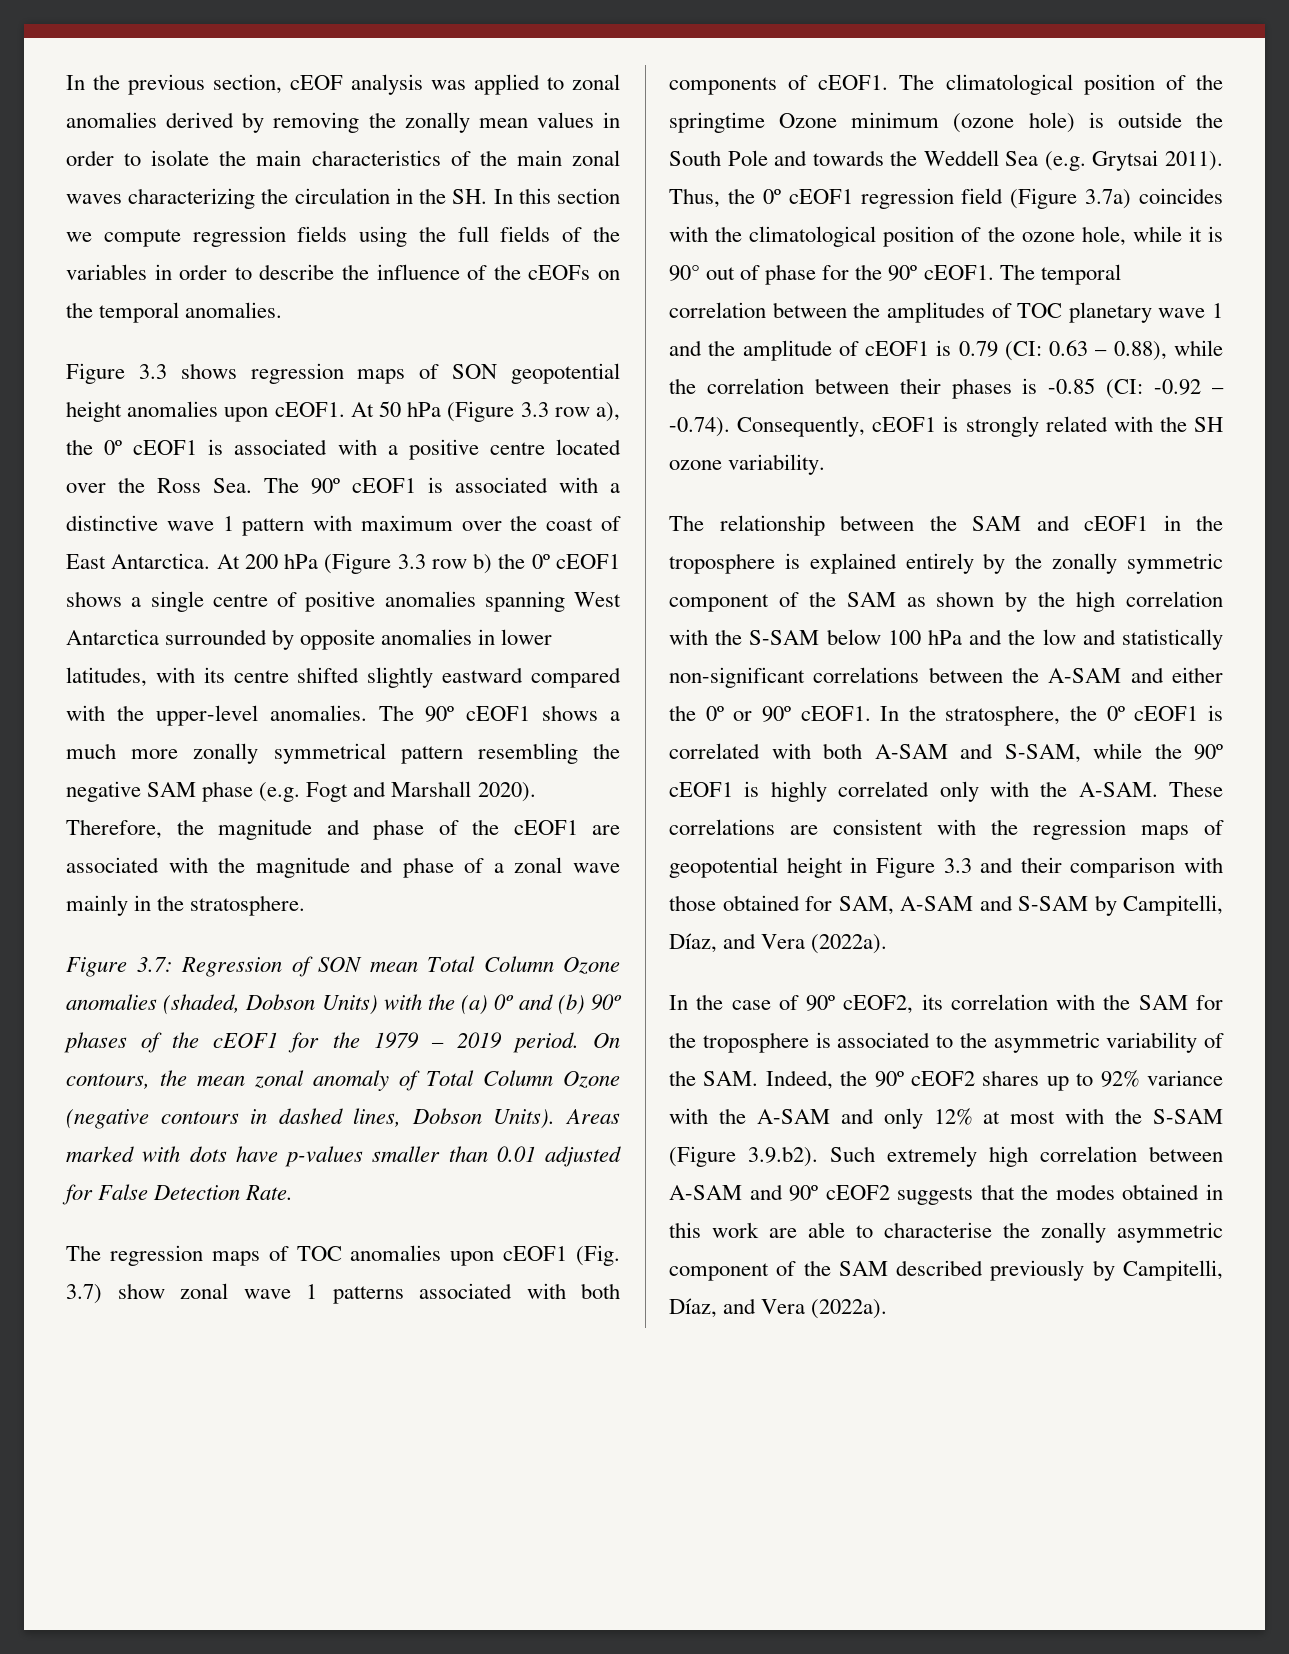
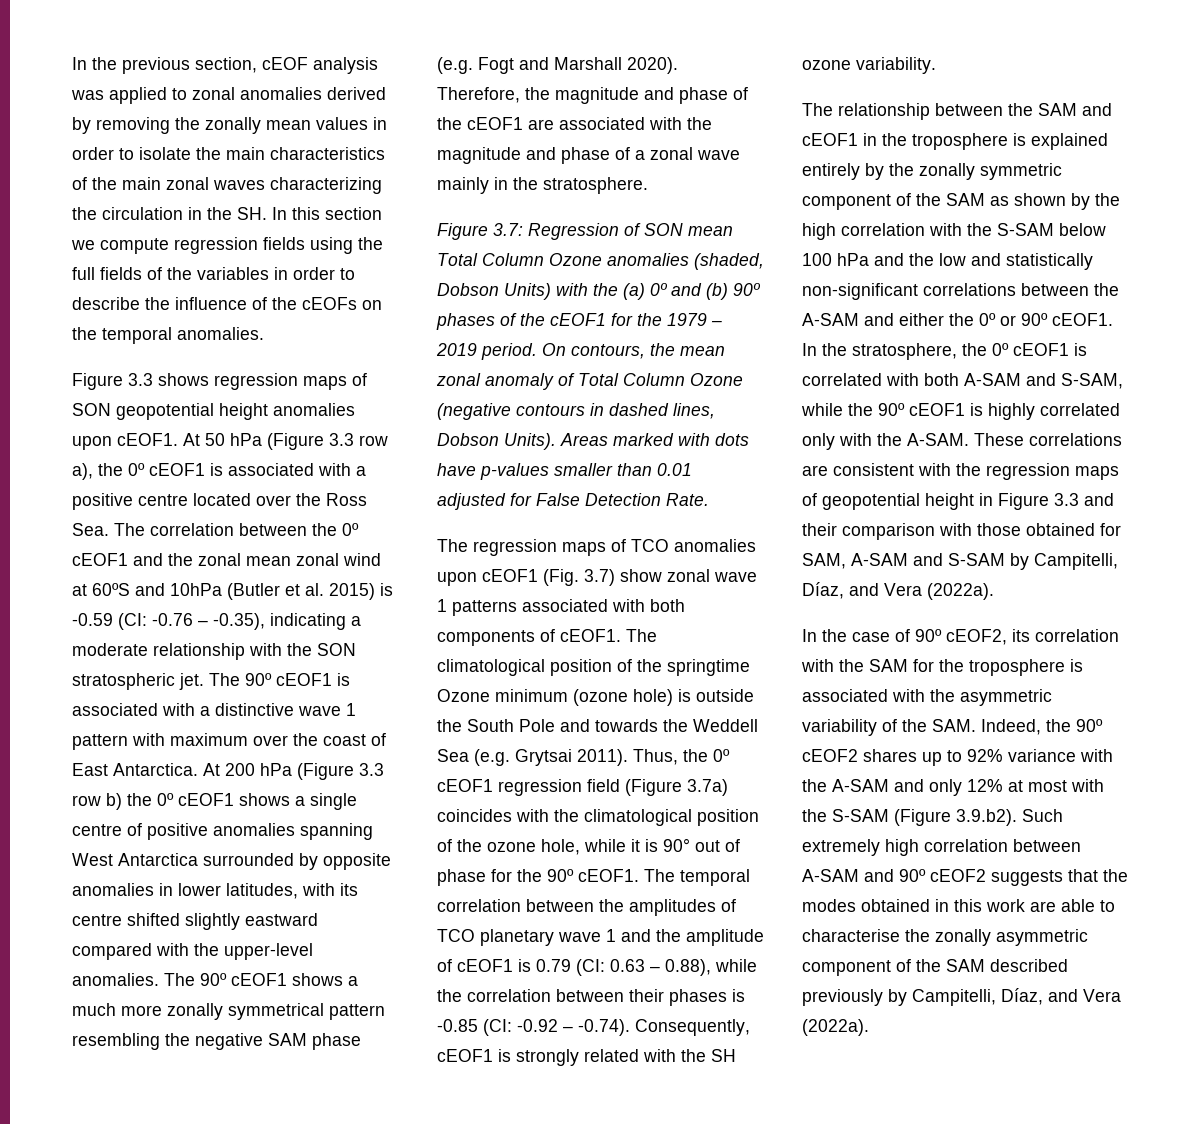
(299, 485) none -> [150,523,359,536] [72,553,381,566] [72,583,393,600] [72,613,361,630] [72,643,356,660] [72,673,240,690] correlation between the 0º cEOF1 and the zonal mean zonal wind at 60ºS and 10hPa (Butler et al. 2015) is -0.59 (CI: -0.76 – -0.35), indicating a moderate relationship with the SON stratospheric jet. The
[296,1246,342,1261] TOC -> [631,539,669,552] TCO
[1017,303,1063,318] TOC -> [437,929,475,942] TCO
[936,1035,953,1048] to -> [892,689,925,702] with

